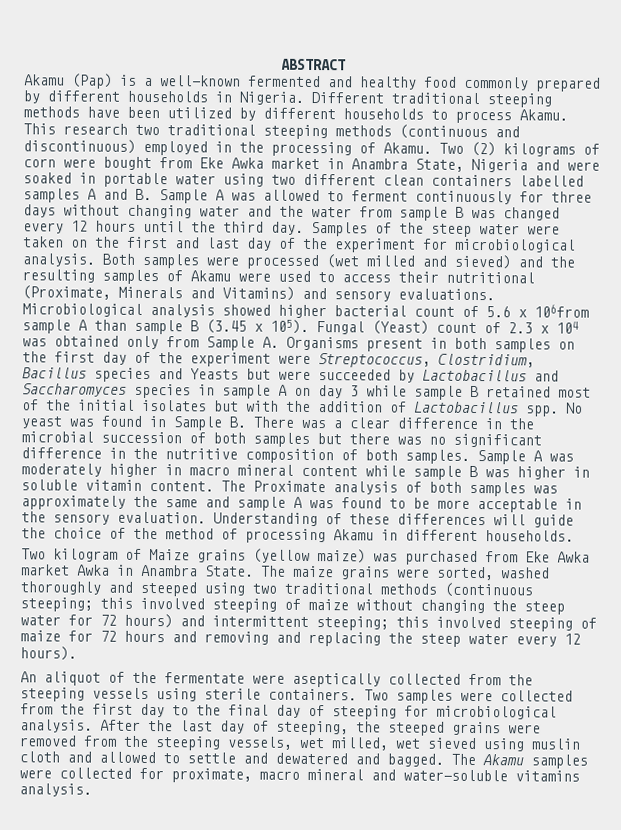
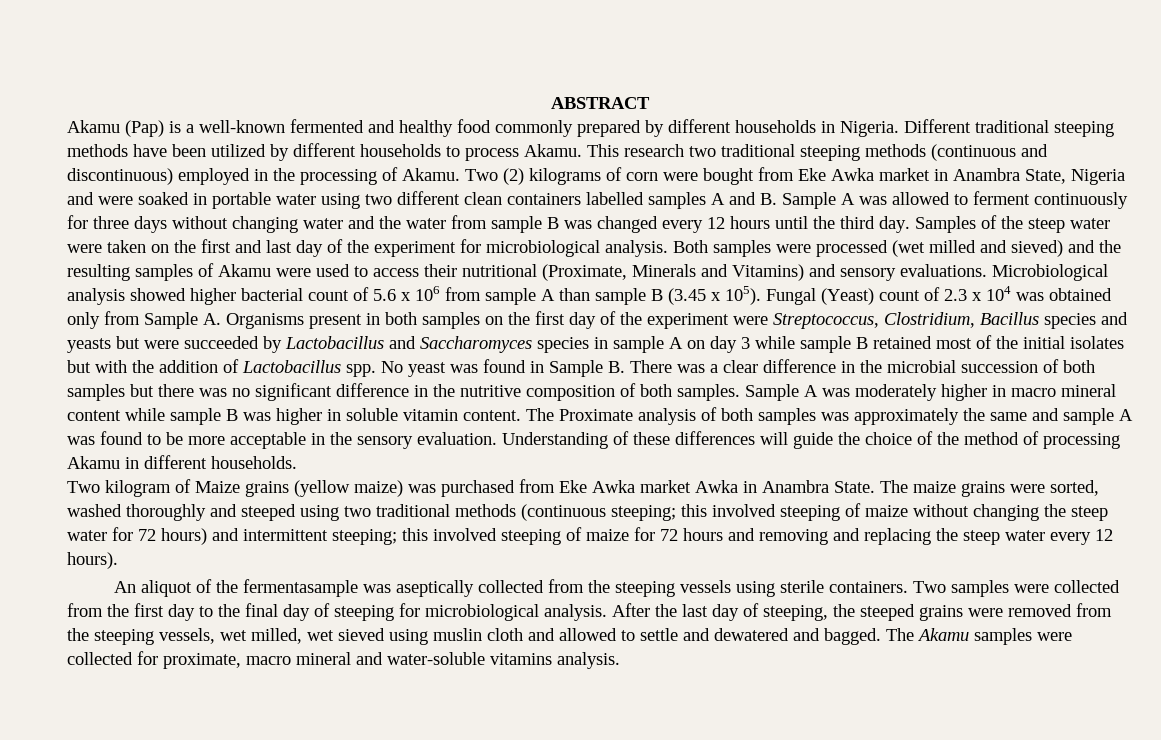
[534,304,589,318] 106from -> [415,286,481,301] 106 from
[190,368,239,380] Yeasts -> [67,338,111,353] yeasts
[164,672,285,684] fermentate were -> [243,579,392,597] fermentasample was

